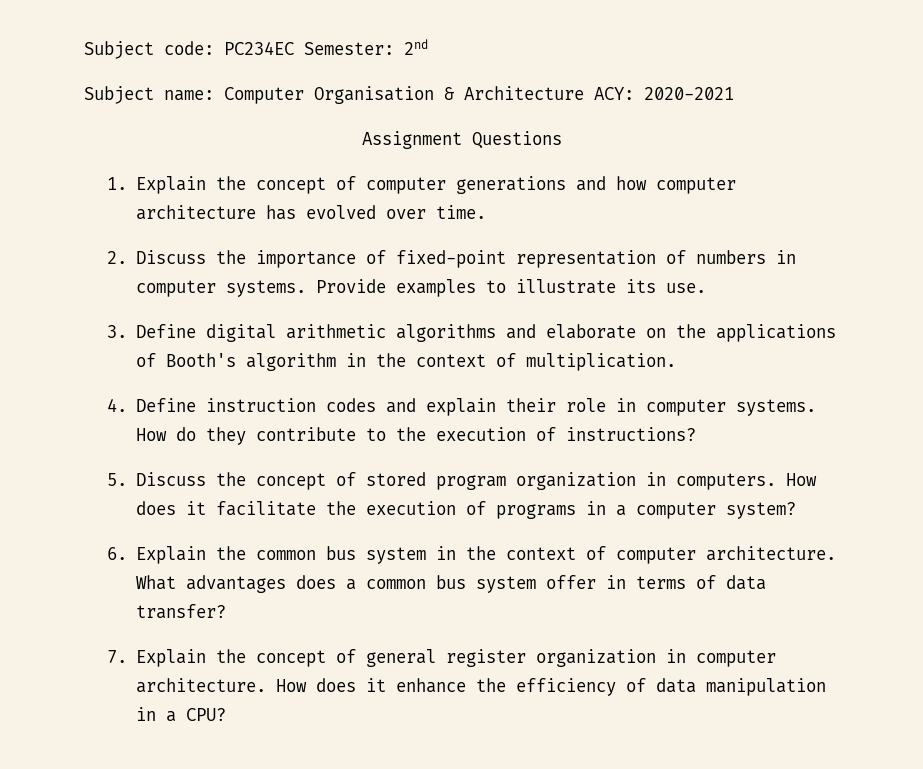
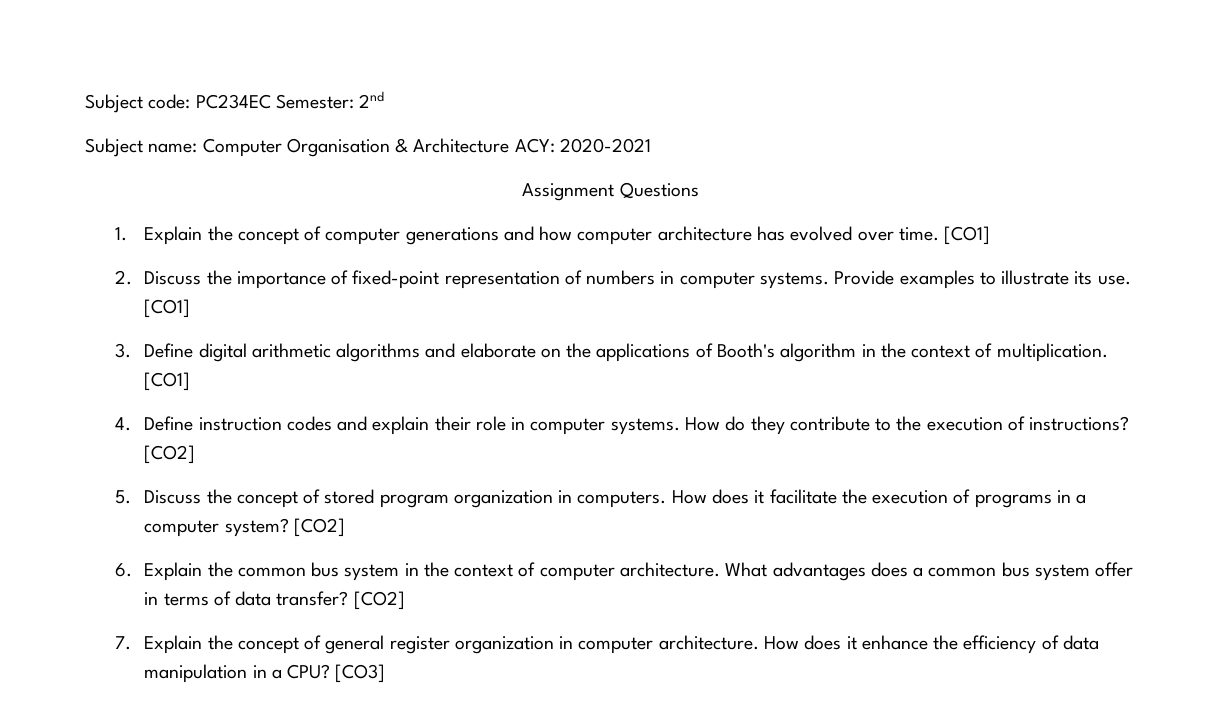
(486, 212) none -> [944,226,991,245] [CO1]
(706, 288) none -> [144,299,191,318] [CO1]
(676, 362) none -> [144,372,191,391] [CO1]
(696, 434) none -> [144,445,196,464] [CO2]
(796, 510) none -> [293,518,345,537] [CO2]
(226, 611) none -> [353,591,405,610] [CO2]
(226, 714) none -> [335,664,386,683] [CO3]

